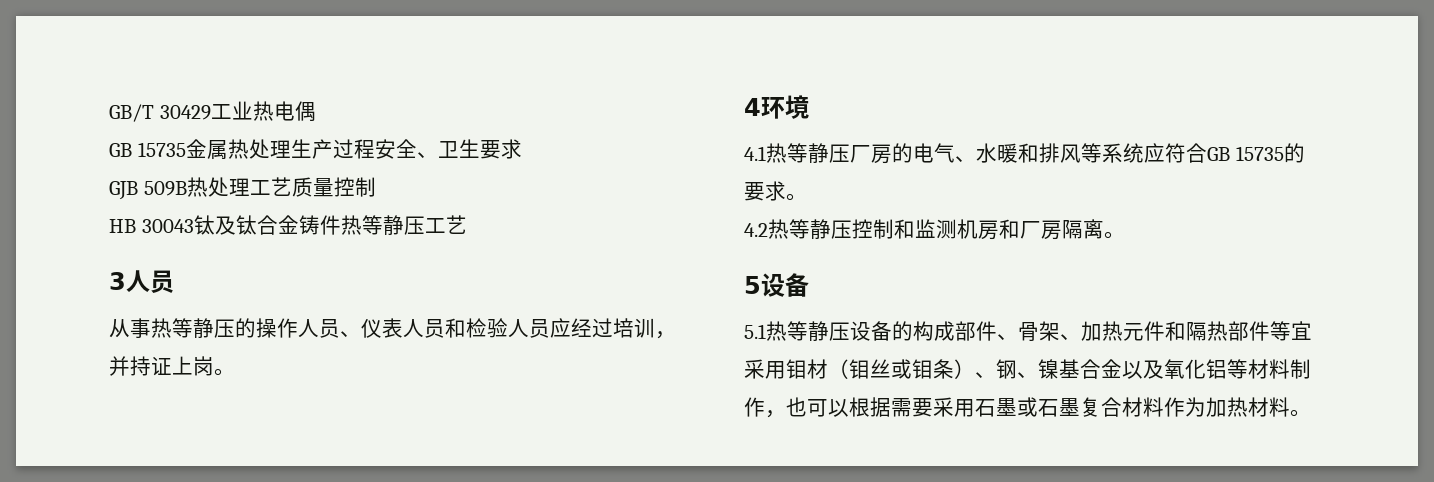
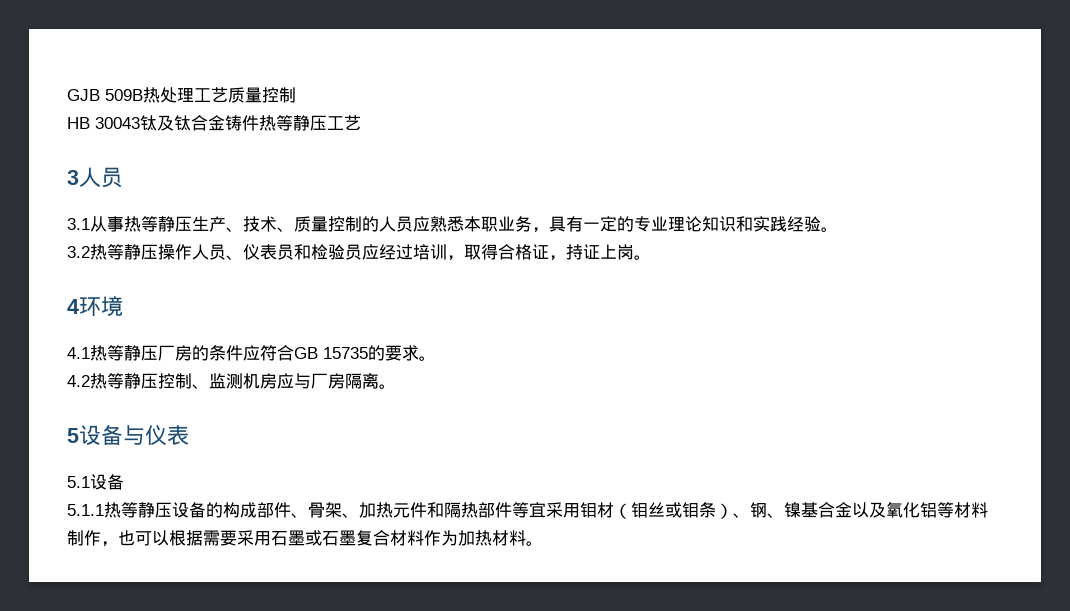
[109,101,316,122] [109,139,522,160] GB/T 30429工业热电偶 // GB 15735金属热处理生产过程安全、卫生要求 // -> (67, 95) none
(174, 281) none -> [67,218,90,230] 3.1
[235,318,256,338] 的 -> [192,216,838,233] [67,244,158,260] 生产、技术、质量控制的人员应熟悉本职业务，具有一定的专业理论知识和实践经验。 // 3.2热等静压
[403,319,424,338] 人 -> (277, 252) none
[508,319,529,338] 人 -> (345, 252) none
[109,356,130,376] 并 -> [464,244,566,261] 取得合格证，
[913,143,1144,163] 电气、水暖和排风等系统 -> [209,345,243,361] 条件
[894,219,915,239] 和 -> [192,384,209,389] 、
[999,219,1020,239] 和 -> [277,373,311,389] 应与
(809, 285) none -> [123,425,189,446] 与仪表
(766, 331) none -> [90,474,124,490] [67,504,104,516] 设备 // 5.1.1

